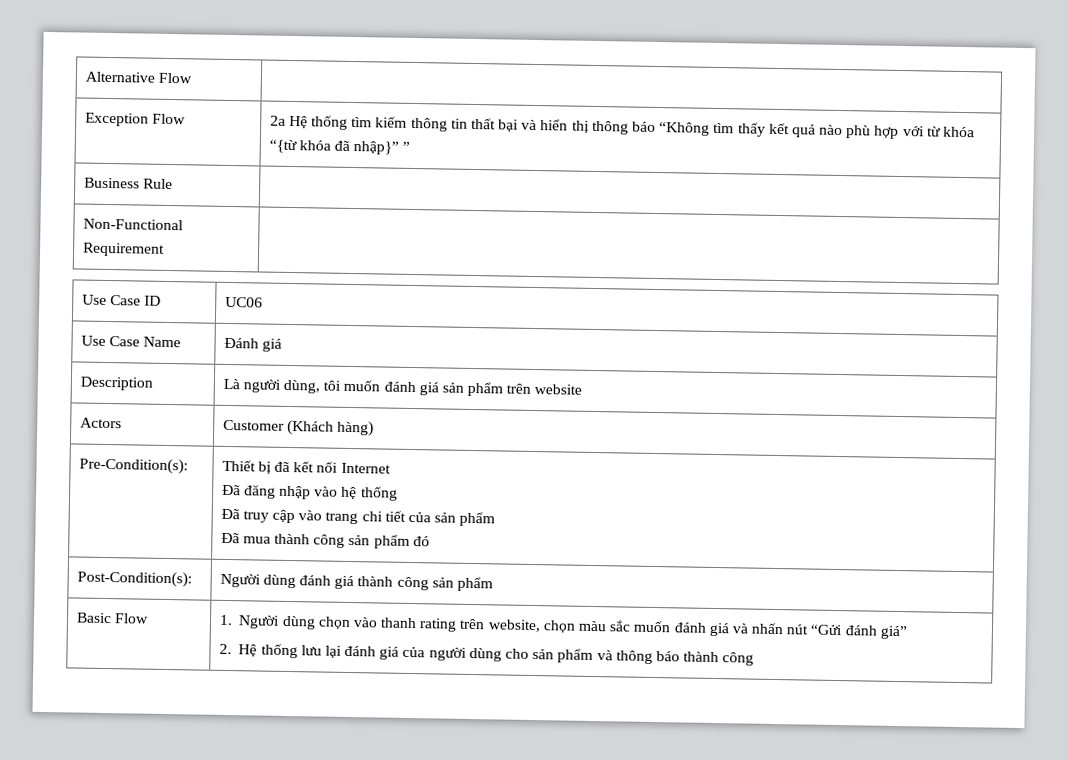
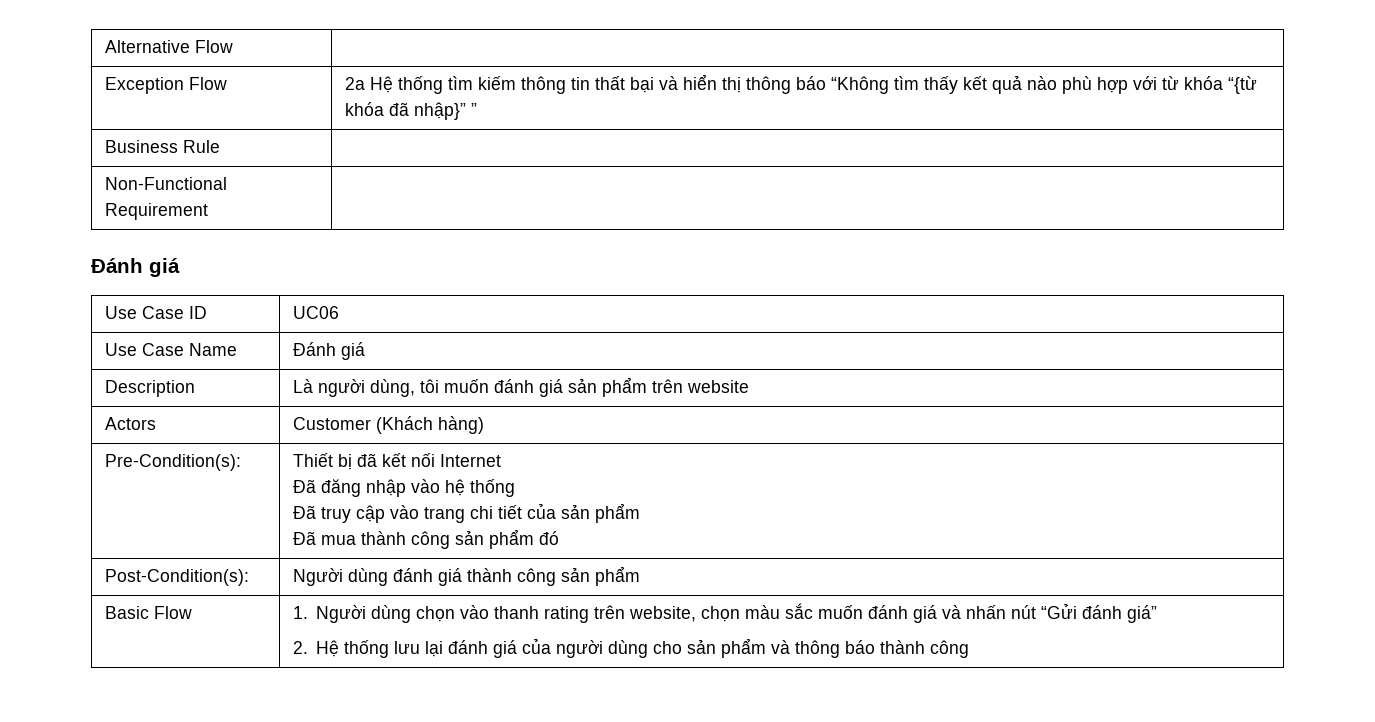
(165, 249) none -> [91,258,180,277] // Đánh giá

